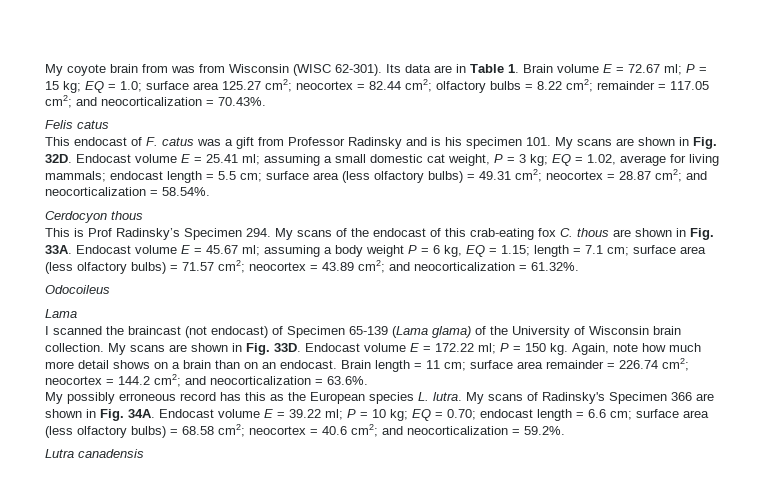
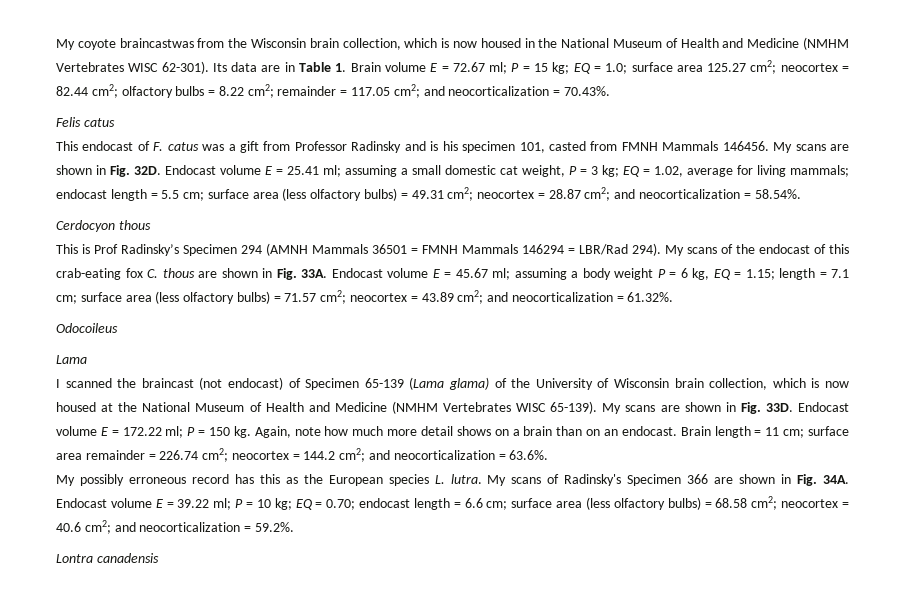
[110,64,331,76] brain from was from Wisconsin (WISC -> [119,37,849,50] [56,62,159,72] braincastwas from the Wisconsin brain collection, which is now housed in the National Museum of Health and Medicine (NMHM Vertebrates WISC
[526,137,551,146] 101. -> [519,141,769,153] 101, casted from FMNH Mammals 146456.
[246,228,271,237] 294. -> [241,243,661,256] 294 (AMNH Mammals 36501 = FMNH Mammals 146294 = LBR/Rad 294).
[45,343,104,352] collection. -> [709,378,850,390] [56,401,598,414] collection, which is now housed at the National Museum of Health and Medicine (NMHM Vertebrates WISC 65-139).
[45,449,74,458] Lutra -> [56,554,93,563] Lontra

